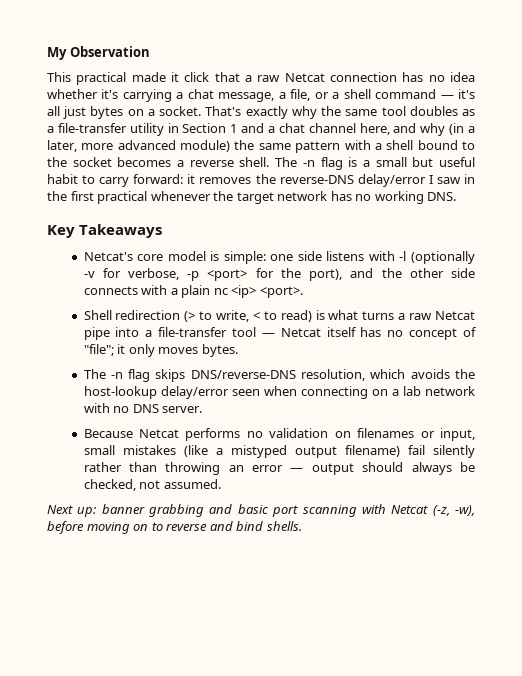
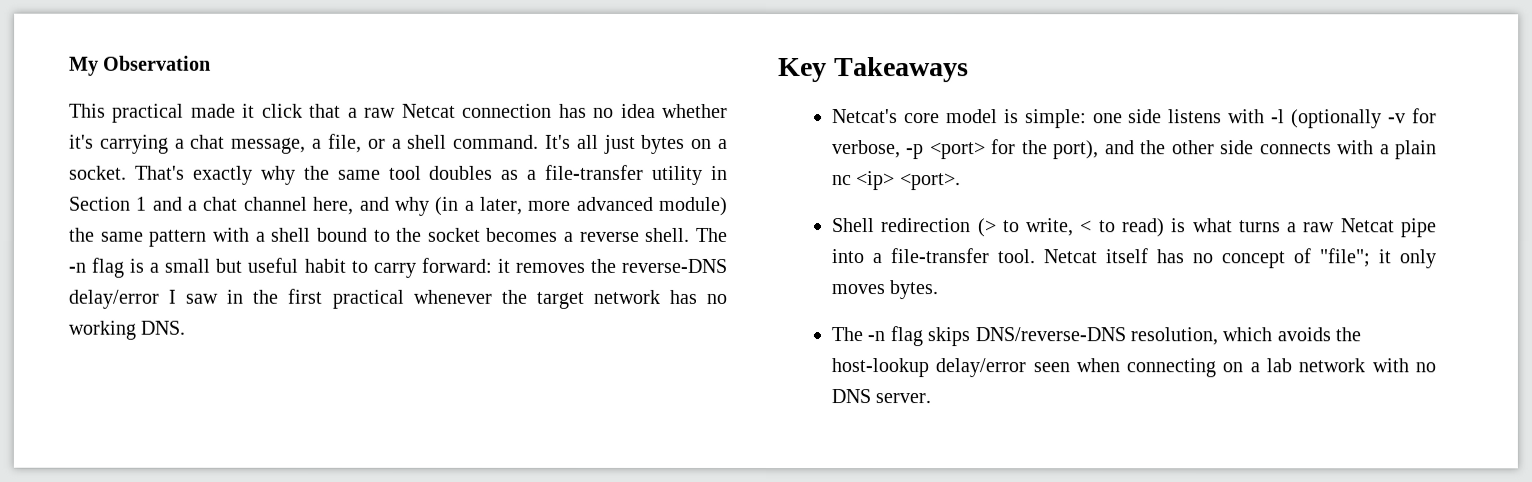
[375,89,475,99] command — it's -> [453,134,571,149] command. It's
[231,327,275,337] tool — -> [996,249,1035,264] tool.
[83,428,475,441] [83,445,475,458] [83,462,476,475] [83,479,221,491] [47,504,476,517] [47,521,302,534] // Because Netcat performs no validation on filenames or input, small mistakes (like a mistyped output filename) fail silently rather than throwing an error — output should always be checked, not assumed. // Next up: banner grabbing and basic port scanning with Netcat (-z, -w), before moving on to reverse and bind shells. -> (932, 398) none

